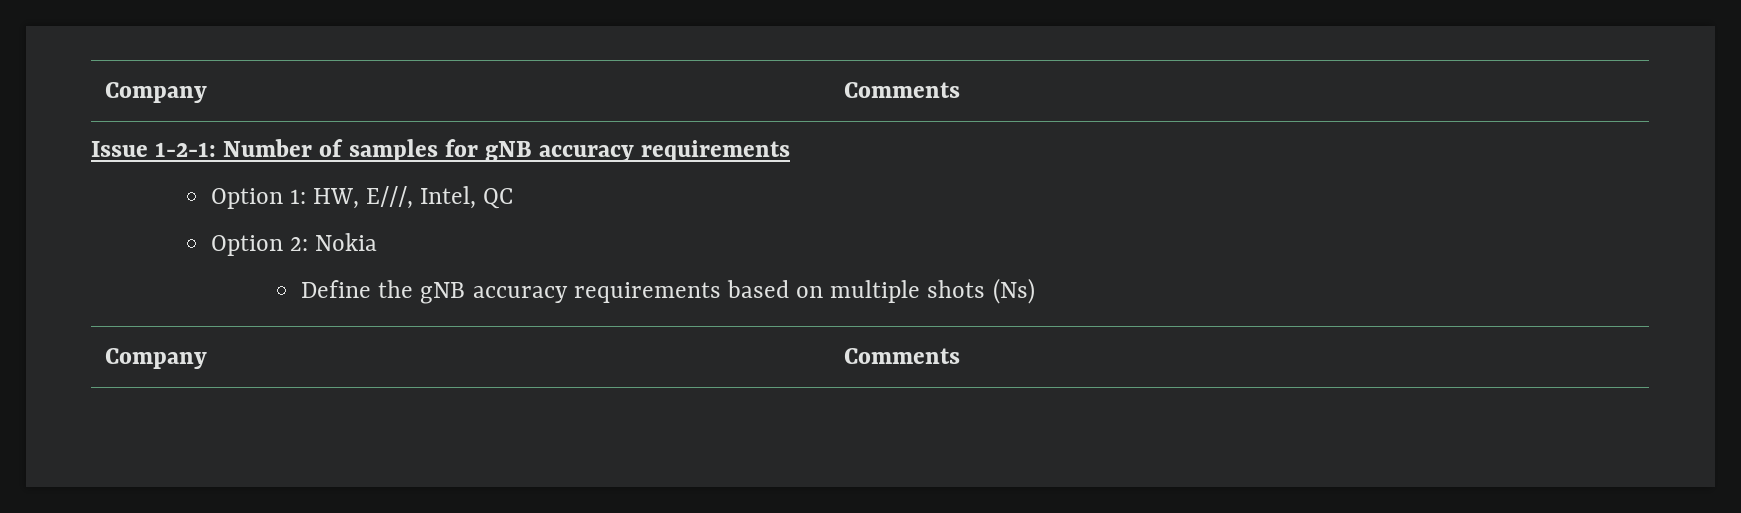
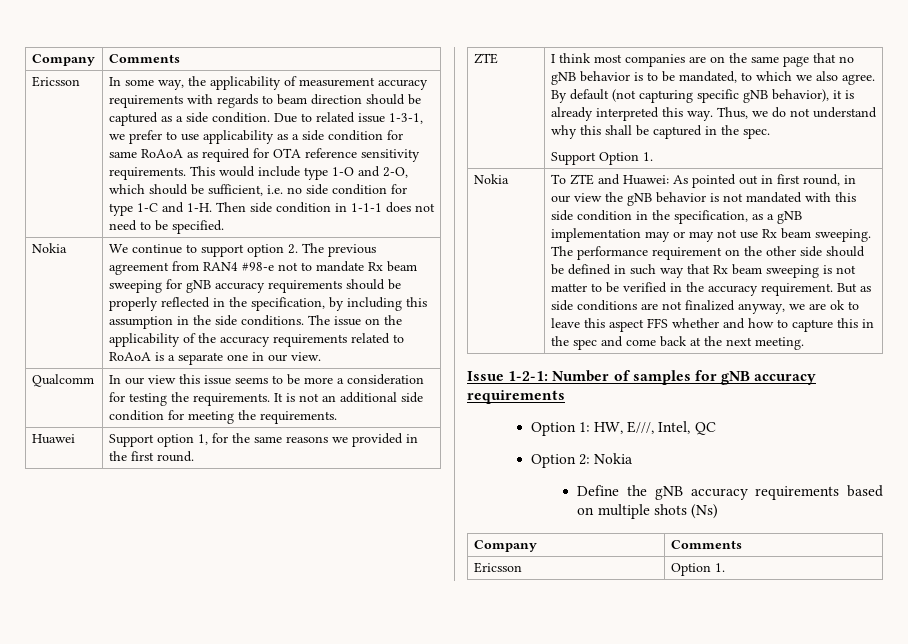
[104,82,207,103] [843,82,960,98] Company | Comments -> [31,54,95,66] [108,54,180,63] [31,76,80,87] [108,76,428,90] [108,94,421,108] [108,112,423,126] [108,130,403,144] [108,148,420,162] [108,166,408,180] [108,184,407,196] [108,202,435,216] [108,220,224,234] [31,243,67,253] [108,243,376,257] [108,261,417,275] [108,279,401,293] [108,297,427,311] [108,315,402,329] [108,333,404,347] [108,352,321,365] [31,374,94,387] [108,374,424,385] [108,392,423,406] [108,410,337,424] [31,434,75,444] [108,433,418,447] [108,451,194,462] [473,53,498,64] [550,53,854,67] [550,71,875,85] [550,89,854,103] [550,107,877,121] [550,125,770,139] [550,152,653,165] [473,174,509,184] [550,174,856,188] [550,192,856,206] [550,210,802,224] [550,228,871,242] [550,246,865,260] [550,264,856,278] [550,282,871,296] [550,300,859,314] [550,318,874,332] [550,336,804,350] Company | Comments // Ericsson | In some way, the applicability of measurement accuracy requirements with regards to beam direction should be captured as a side condition. Due to related issue 1-3-1, we prefer to use applicability as a side condition for same RoAoA as required for OTA reference sensitivity requirements. This would include type 1-O and 2-O, which should be sufficient, i.e. no side condition for type 1-C and 1-H. Then side condition in 1-1-1 does not need to be specified. // Nokia | We continue to support option 2. The previous agreement from RAN4 #98-e not to mandate Rx beam sweeping for gNB accuracy requirements should be properly reflected in the specification, by including this assumption in the side conditions. The issue on the applicability of the accuracy requirements related to RoAoA is a separate one in our view. // Qualcomm | In our view this issue seems to be more a consideration for testing the requirements. It is not an additional side condition for meeting the requirements. // Huawei | Support option 1, for the same reasons we provided in the first round. // ZTE | I think most companies are on the same page that no gNB behavior is to be mandated, to which we also agree. By default (not capturing specific gNB behavior), it is already interpreted this way. Thus, we do not understand why this shall be captured in the spec. // Support Option 1. // Nokia | To ZTE and Huawei: As pointed out in first round, in our view the gNB behavior is not mandated with this side condition in the specification, as a gNB implementation may or may not use Rx beam sweeping. The performance requirement on the other side should be defined in such way that Rx beam sweeping is not matter to be verified in the accuracy requirement. But as side conditions are not finalized anyway, we are ok to leave this aspect FFS whether and how to capture this in the spec and come back at the next meeting.
(960, 356) none -> [473,562,522,573] [670,563,725,576] // Ericsson | Option 1.

